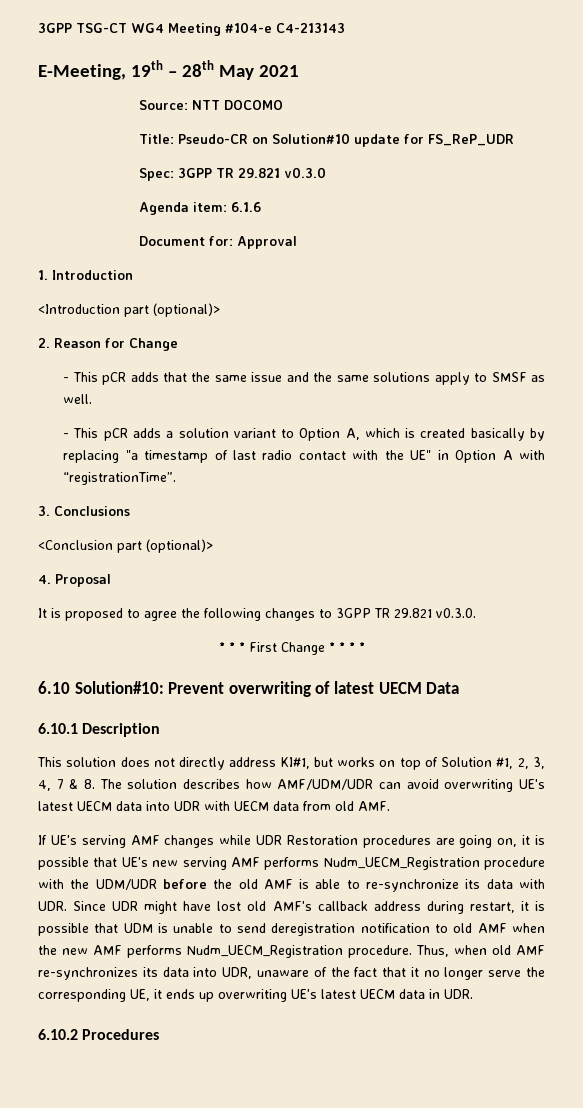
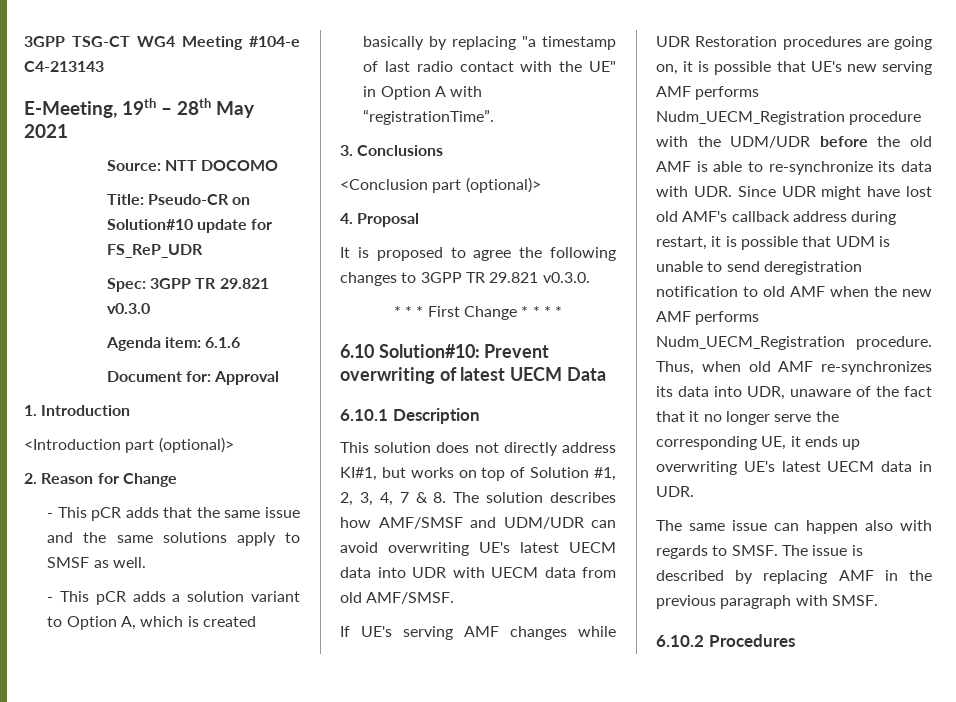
[277,779,374,790] AMF/UDM/UDR -> [378,517,584,529] AMF/SMSF and UDM/UDR
[358,801,390,811] AMF. -> [366,592,455,604] AMF/SMSF.
(473, 994) none -> [656,520,932,534] [656,545,863,559] [656,570,932,584] [656,595,878,609] // The same issue can happen also with regards to SMSF. The issue is described by replacing AMF in the previous paragraph with SMSF.

